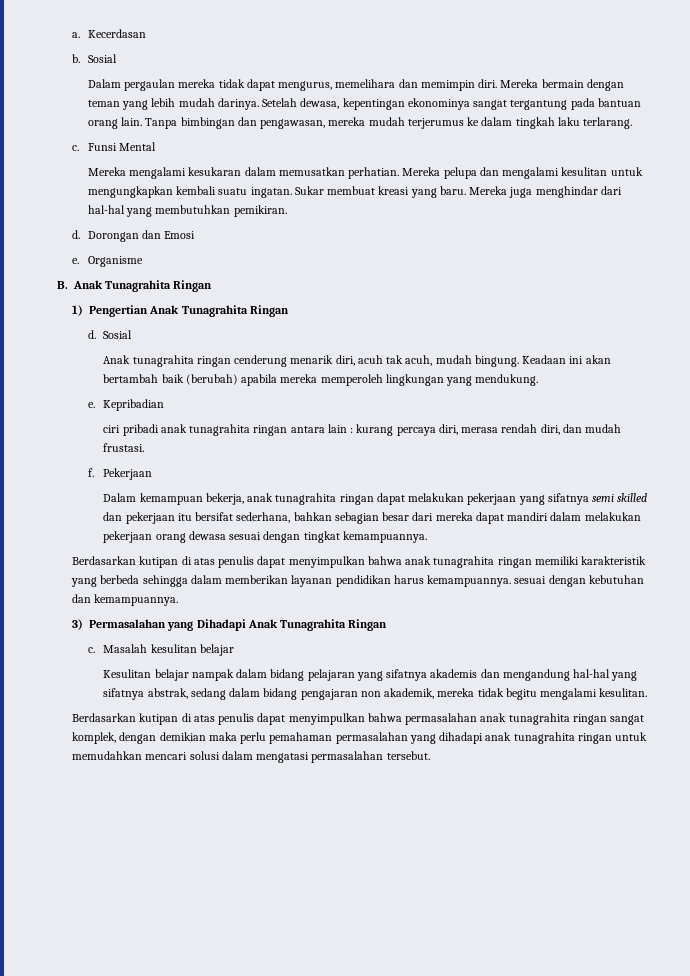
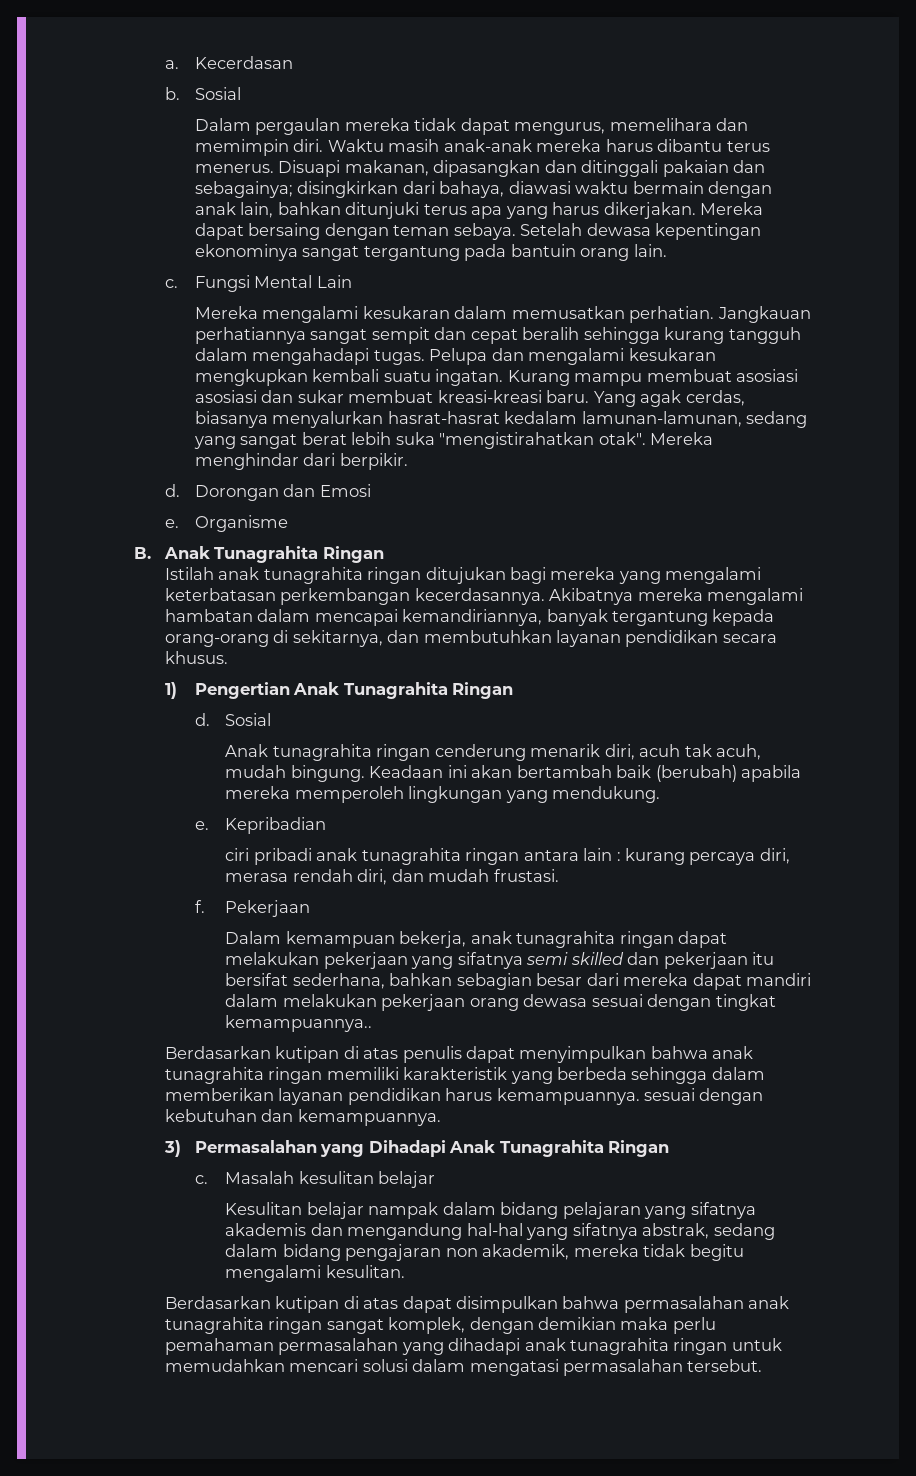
[500,79,624,91] [87,98,340,110] Mereka bermain dengan teman yang lebih mudah darinya. Setelah dewasa, -> [327,139,770,152] [195,160,766,177] [195,181,773,198] [195,202,764,219] [195,223,651,240] Waktu masih anak-anak mereka harus dibantu terus menerus. Disuapi makanan, dipasangkan dan ditinggali pakaian dan sebagainya; disingkirkan dari bahaya, diawasi waktu bermain dengan anak lain, bahkan ditunjuki terus apa yang harus dikerjakan. Mereka dapat bersaing dengan teman sebaya. Setelah dewasa
[597,98,641,107] bantuan -> [510,244,576,257] bantuin
[145,117,632,129] [72,143,117,151] Tanpa bimbingan dan pengawasan, mereka mudah terjerumus ke dalam tingkah laku terlarang. // c. Funsi -> [164,275,251,292] // c. Fungsi
(157, 146) none -> [316,275,352,288] Lain
[402,167,643,179] [87,186,622,198] [87,205,287,217] Mereka pelupa dan mengalami kesulitan untuk mengungkapkan kembali suatu ingatan. Sukar membuat kreasi yang baru. Mereka juga menghindar dari hal-hal yang membutuhkan pemikiran. -> [717,306,811,323] [195,327,801,344] [195,348,716,365] [195,369,799,386] [195,390,745,407] [195,411,808,428] [194,432,714,449] [195,453,408,470] Jangkauan perhatiannya sangat sempit dan cepat beralih sehingga kurang tangguh dalam mengahadapi tugas. Pelupa dan mengalami kesukaran mengkupkan kembali suatu ingatan. Kurang mampu membuat asosiasi asosiasi dan sukar membuat kreasi-kreasi baru. Yang agak cerdas, biasanya menyalurkan hasrat-hasrat kedalam lamunan-lamunan, sedang yang sangat berat lebih suka "mengistirahatkan otak". Mereka menghindar dari berpikir.
(213, 286) none -> [164,567,762,584] [164,588,803,605] [164,609,775,626] [164,630,777,647] [164,651,228,664] // Istilah anak tunagrahita ringan ditujukan bagi mereka yang mengalami keterbatasan perkembangan kecerdasannya. Akibatnya mereka mengalami hambatan dalam mencapai kemandiriannya, banyak tergantung kepada orang-orang di sekitarnya, dan membutuhkan layanan pendidikan secara khusus.
[342,531,427,543] kemampuannya. -> [225,1015,373,1032] kemampuannya..
[218,713,365,725] penulis dapat menyimpulkan -> [402,1296,558,1313] dapat disimpulkan

